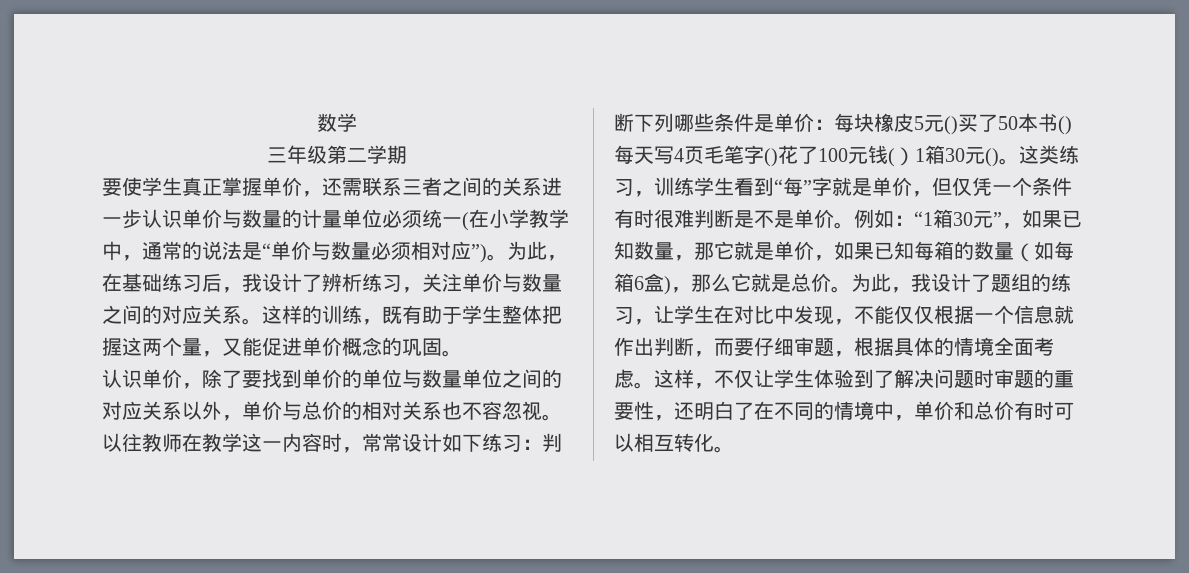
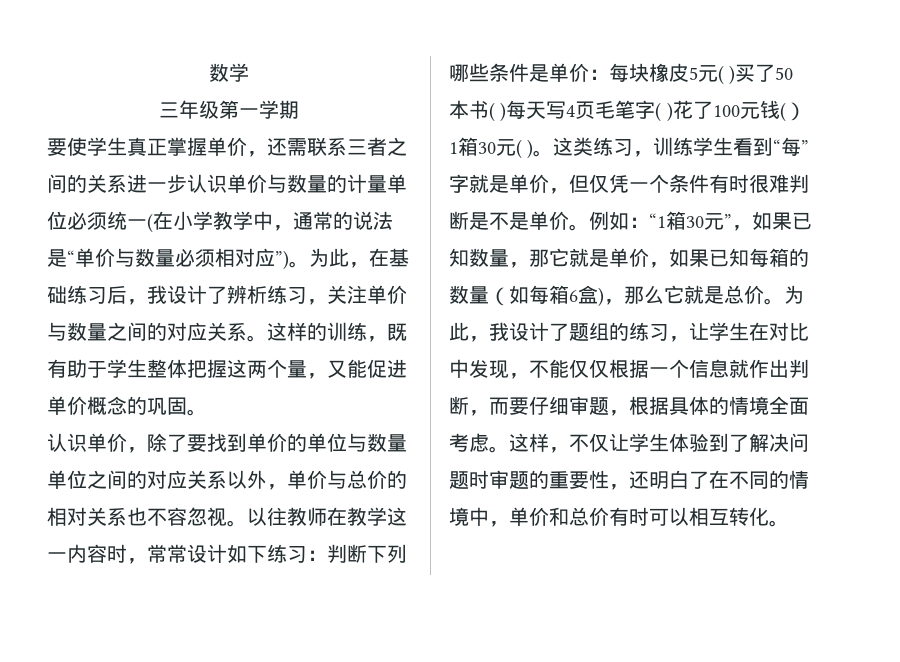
[346,148,367,162] 二 -> [239,108,259,117] 一
[944,116,958,135] () -> [718,65,736,85] ( )
[1058,116,1072,135] () -> [489,102,507,122] ( )
[764,148,778,167] () -> [655,102,673,122] ( )
[985,148,999,167] () -> [516,139,534,159] ( )

